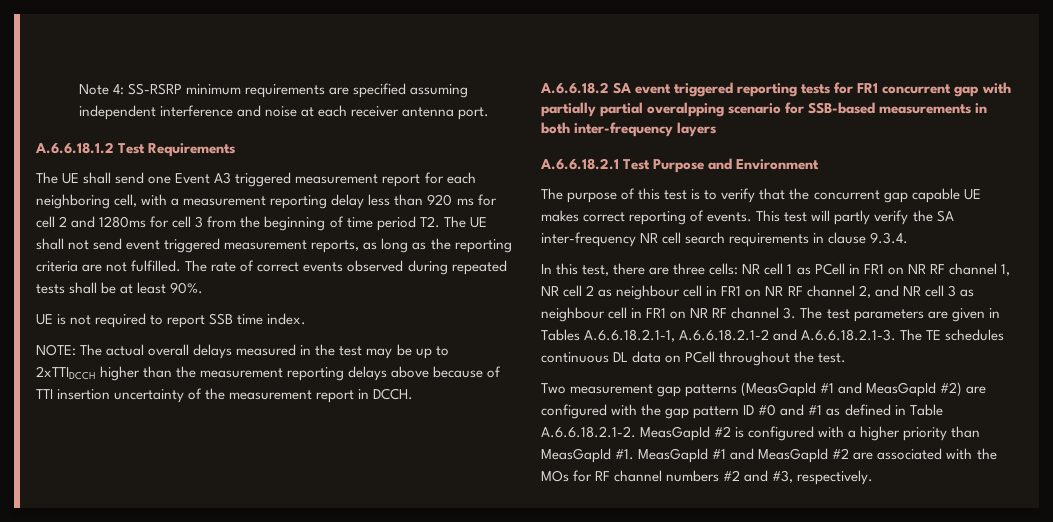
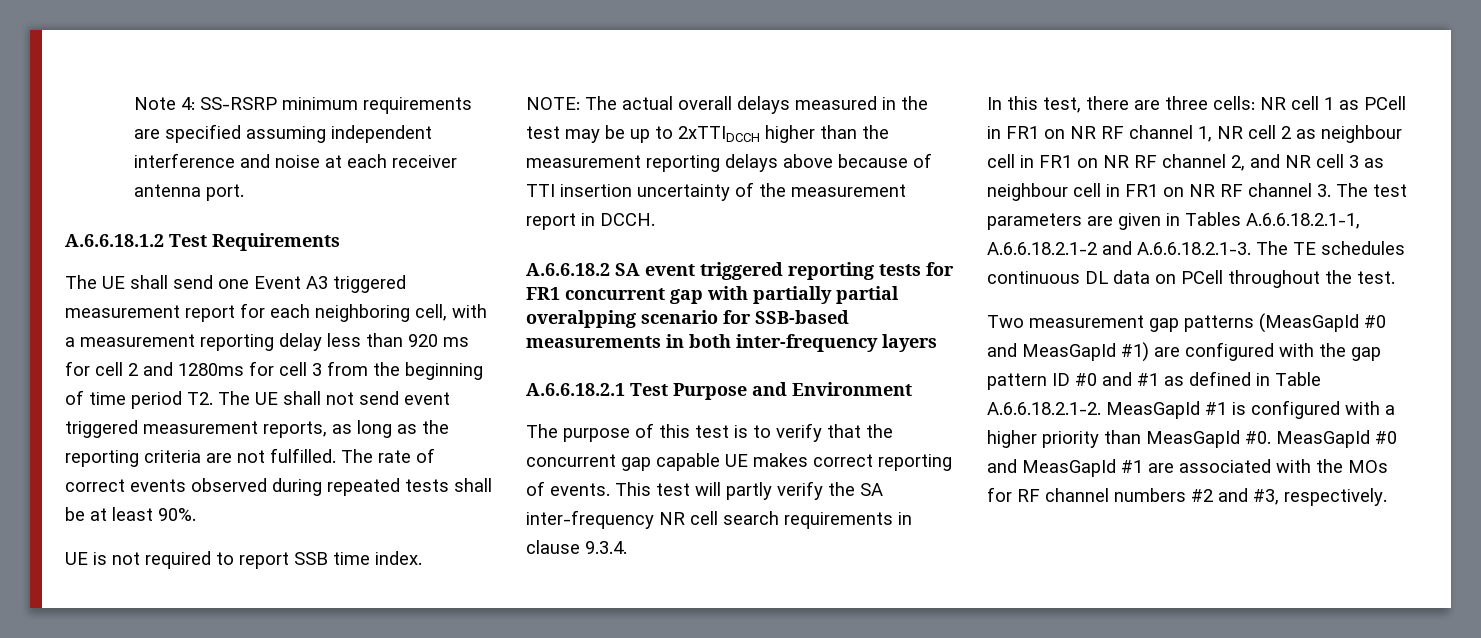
[820,382,963,397] #1 and MeasGapId #2) -> [1364,315,1386,328] [987,342,1149,362] #0 and MeasGapId #1)
[714,426,732,437] #2 -> [1205,402,1227,415] #1
[615,448,850,463] #1. MeasGapId #1 and MeasGapId #2 -> [1245,430,1397,448] [987,459,1143,477] #0. MeasGapId #0 and MeasGapId #1

